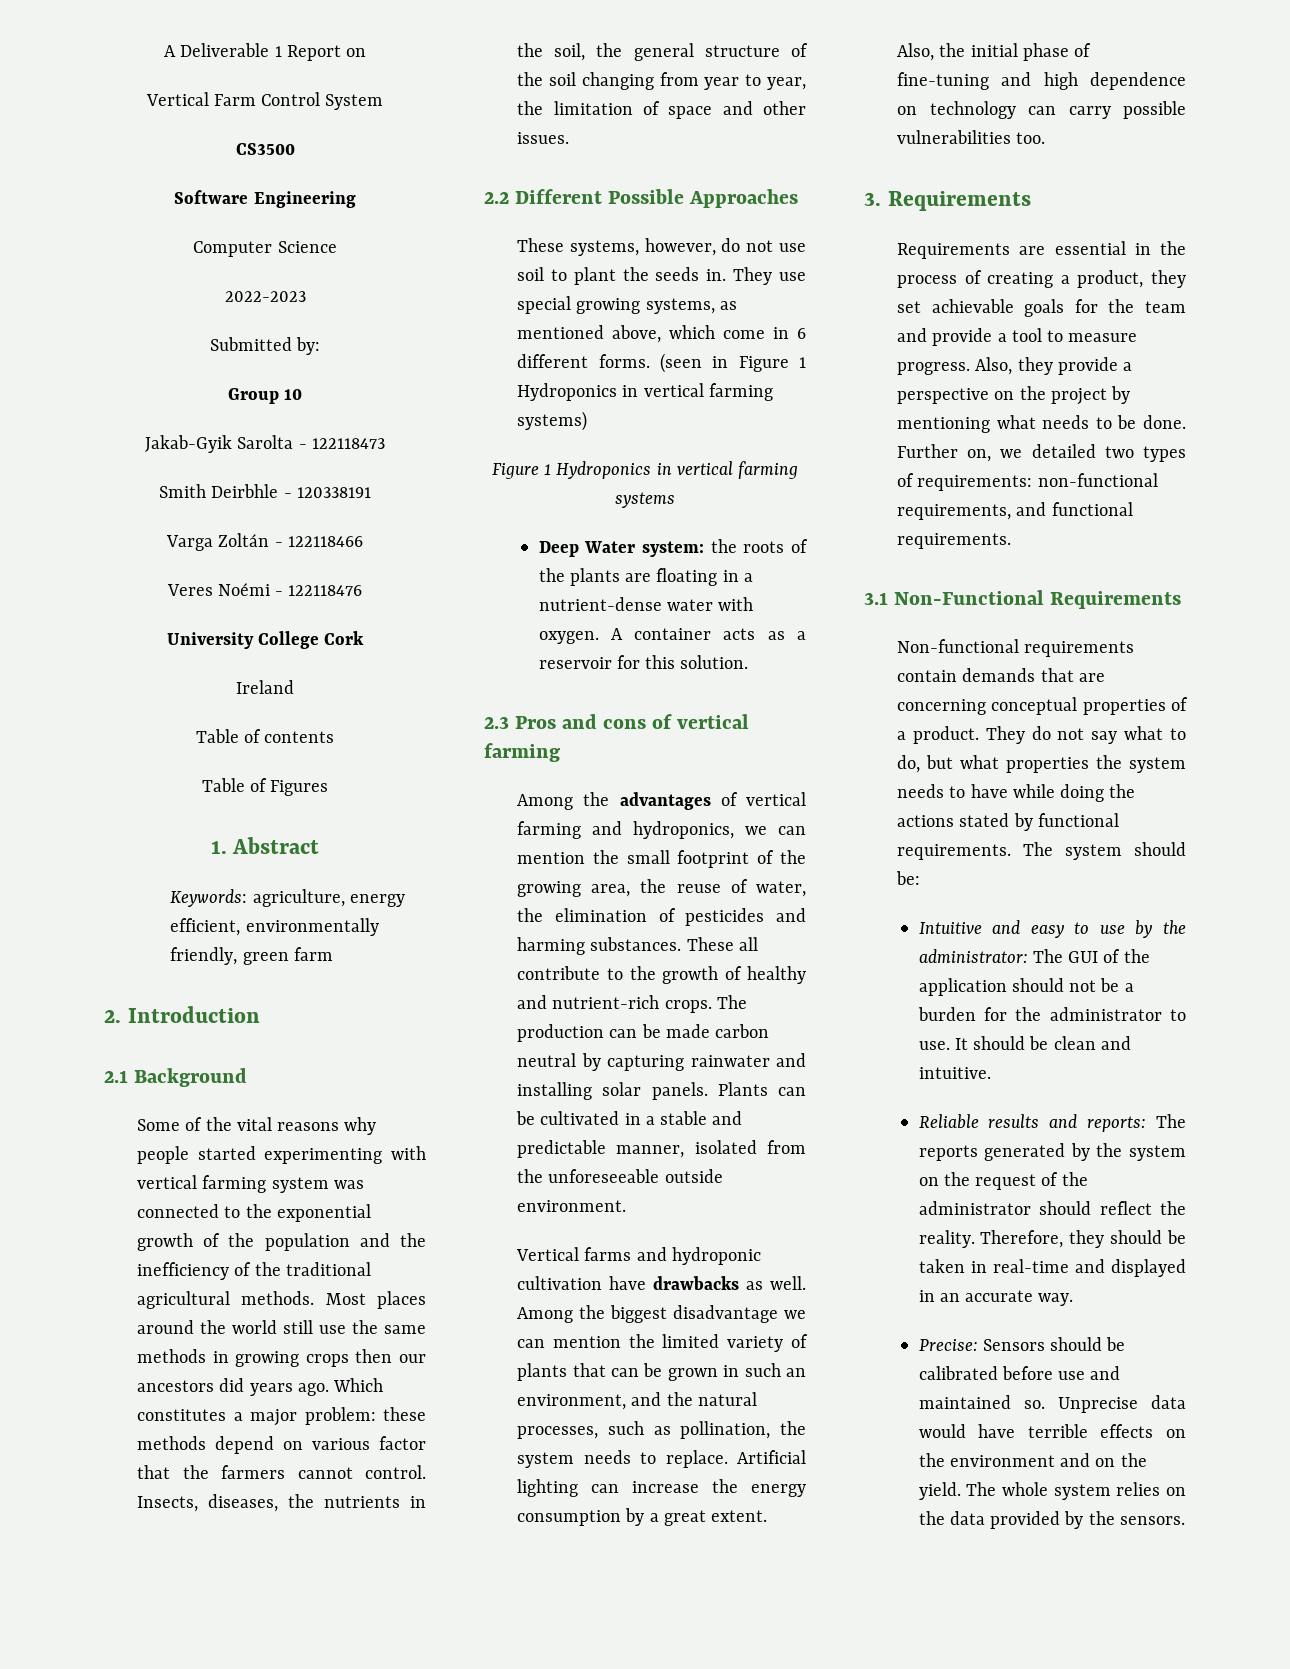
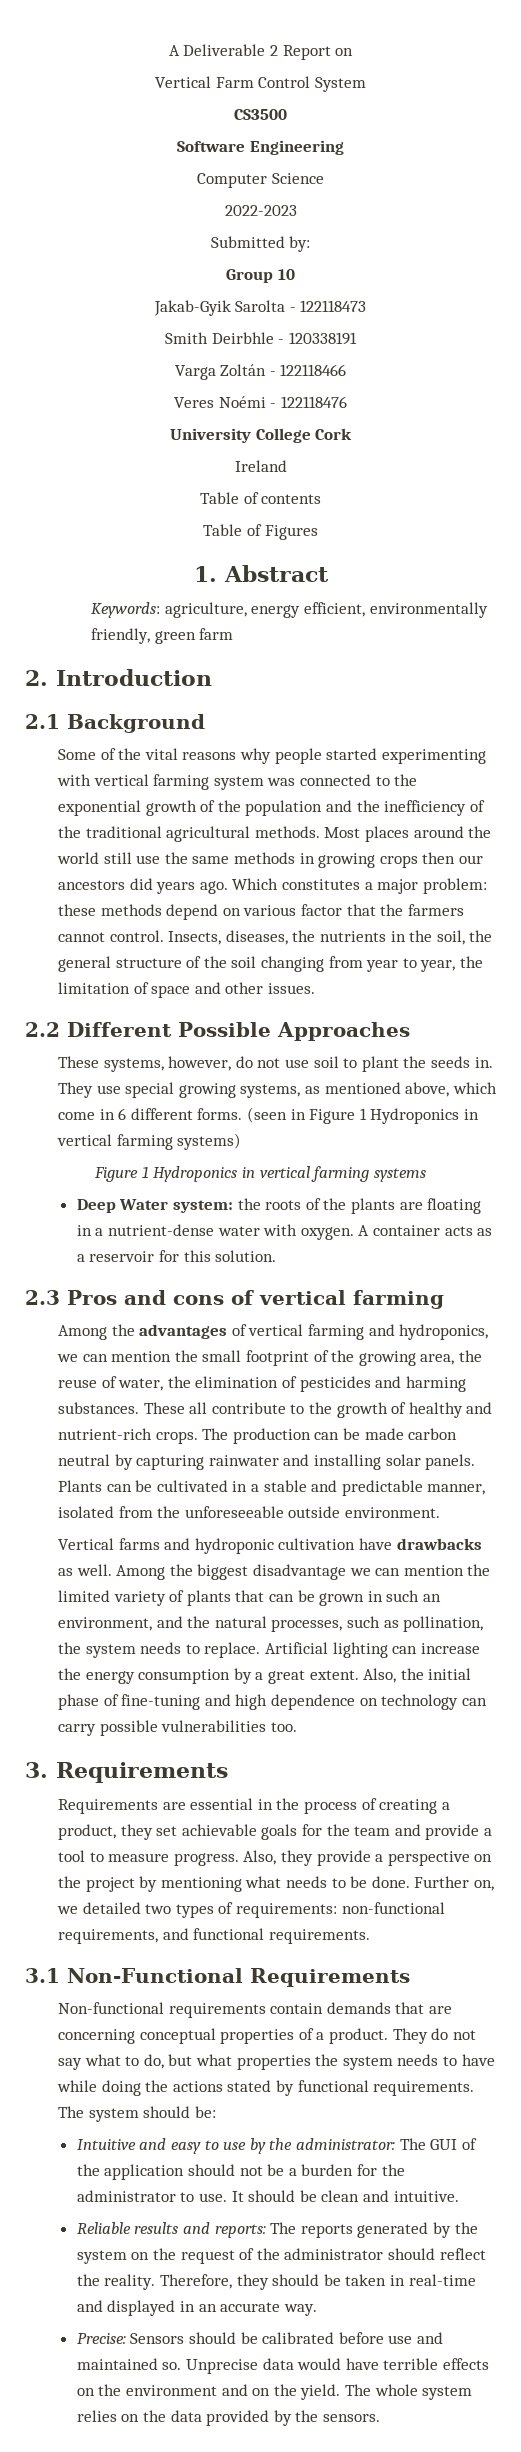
[274,46,282,57] 1 -> [270,45,278,56] 2

